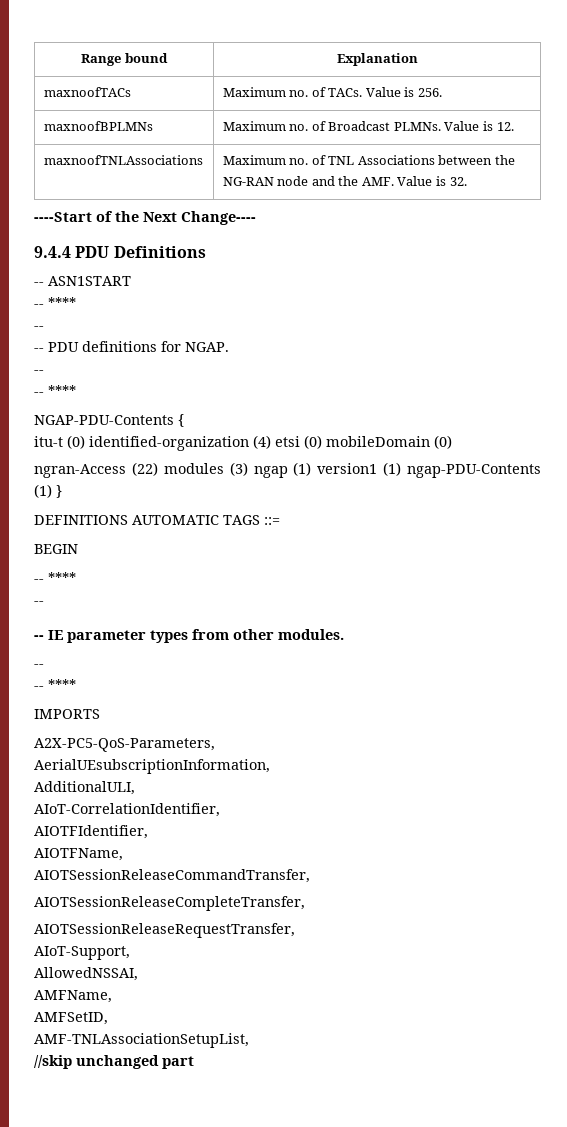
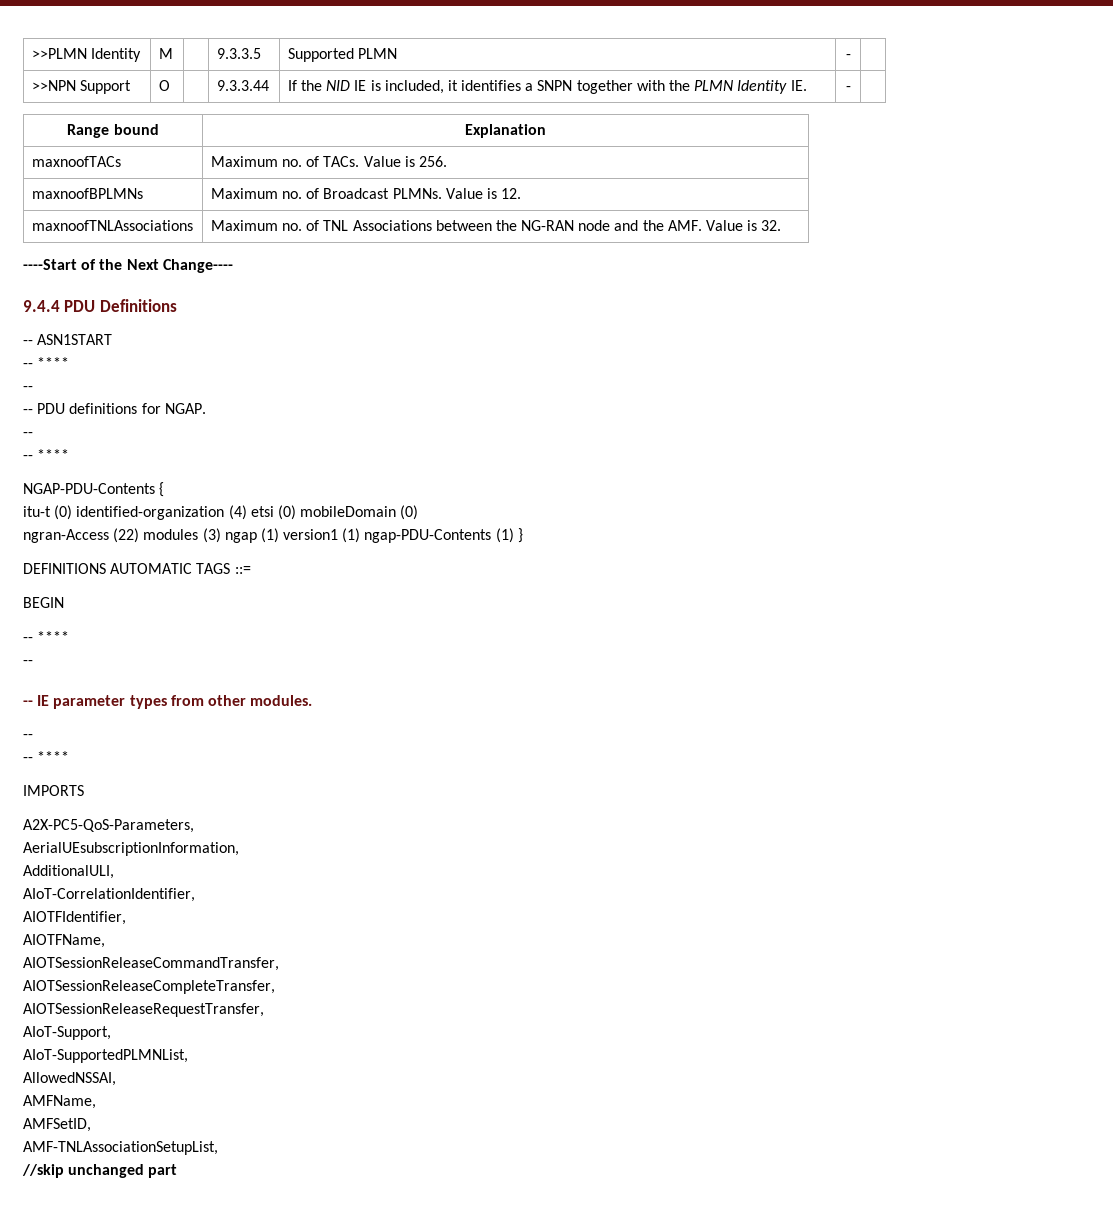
(81, 60) none -> [31,48,141,62] [158,48,173,59] [216,48,261,59] [287,48,397,62] [845,54,851,59] [31,80,131,94] [158,80,170,91] [216,80,269,91] [287,80,807,94] [845,86,851,91] >>PLMN Identity | M | | 9.3.3.5 | Supported PLMN | - | // >>NPN Support | O | | 9.3.3.44 | If the NID IE is included, it identifies a SNPN together with the PLMN Identity IE. | - | //
(130, 953) none -> [23,1049,188,1063] // AIoT-SupportedPLMNList,

